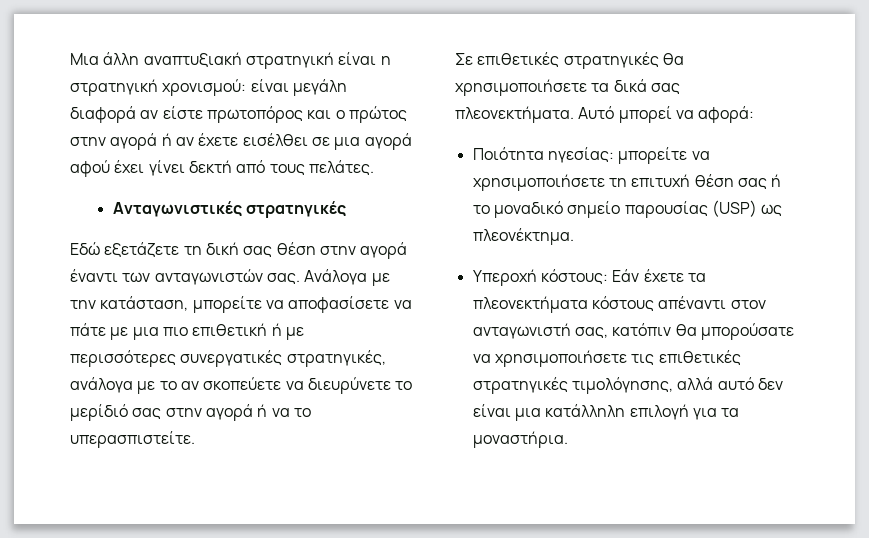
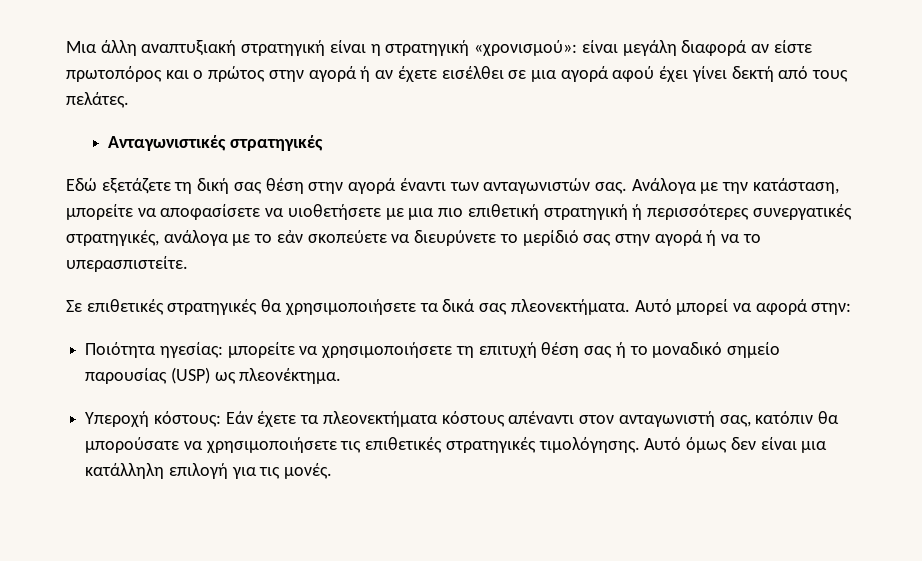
[162,79,247,96] χρονισμού: -> [474,40,578,56] «χρονισμού»:
[70,323,106,336] πάτε -> [287,204,381,220] υιοθετήσετε
[271,323,304,340] ή με -> [543,204,643,220] στρατηγική ή
[180,381,199,390] αν -> [276,230,303,243] εἀν
[698,106,755,123] αφορά: -> [755,299,852,315] αφορά στην:
[571,377,754,394] τιμολόγησης, αλλά αυτό -> [538,437,728,453] τιμολόγησης. Αυτό όμως
[721,408,740,417] [472,431,568,448] τα μοναστήρια. -> [259,463,333,479] τις μονές.

